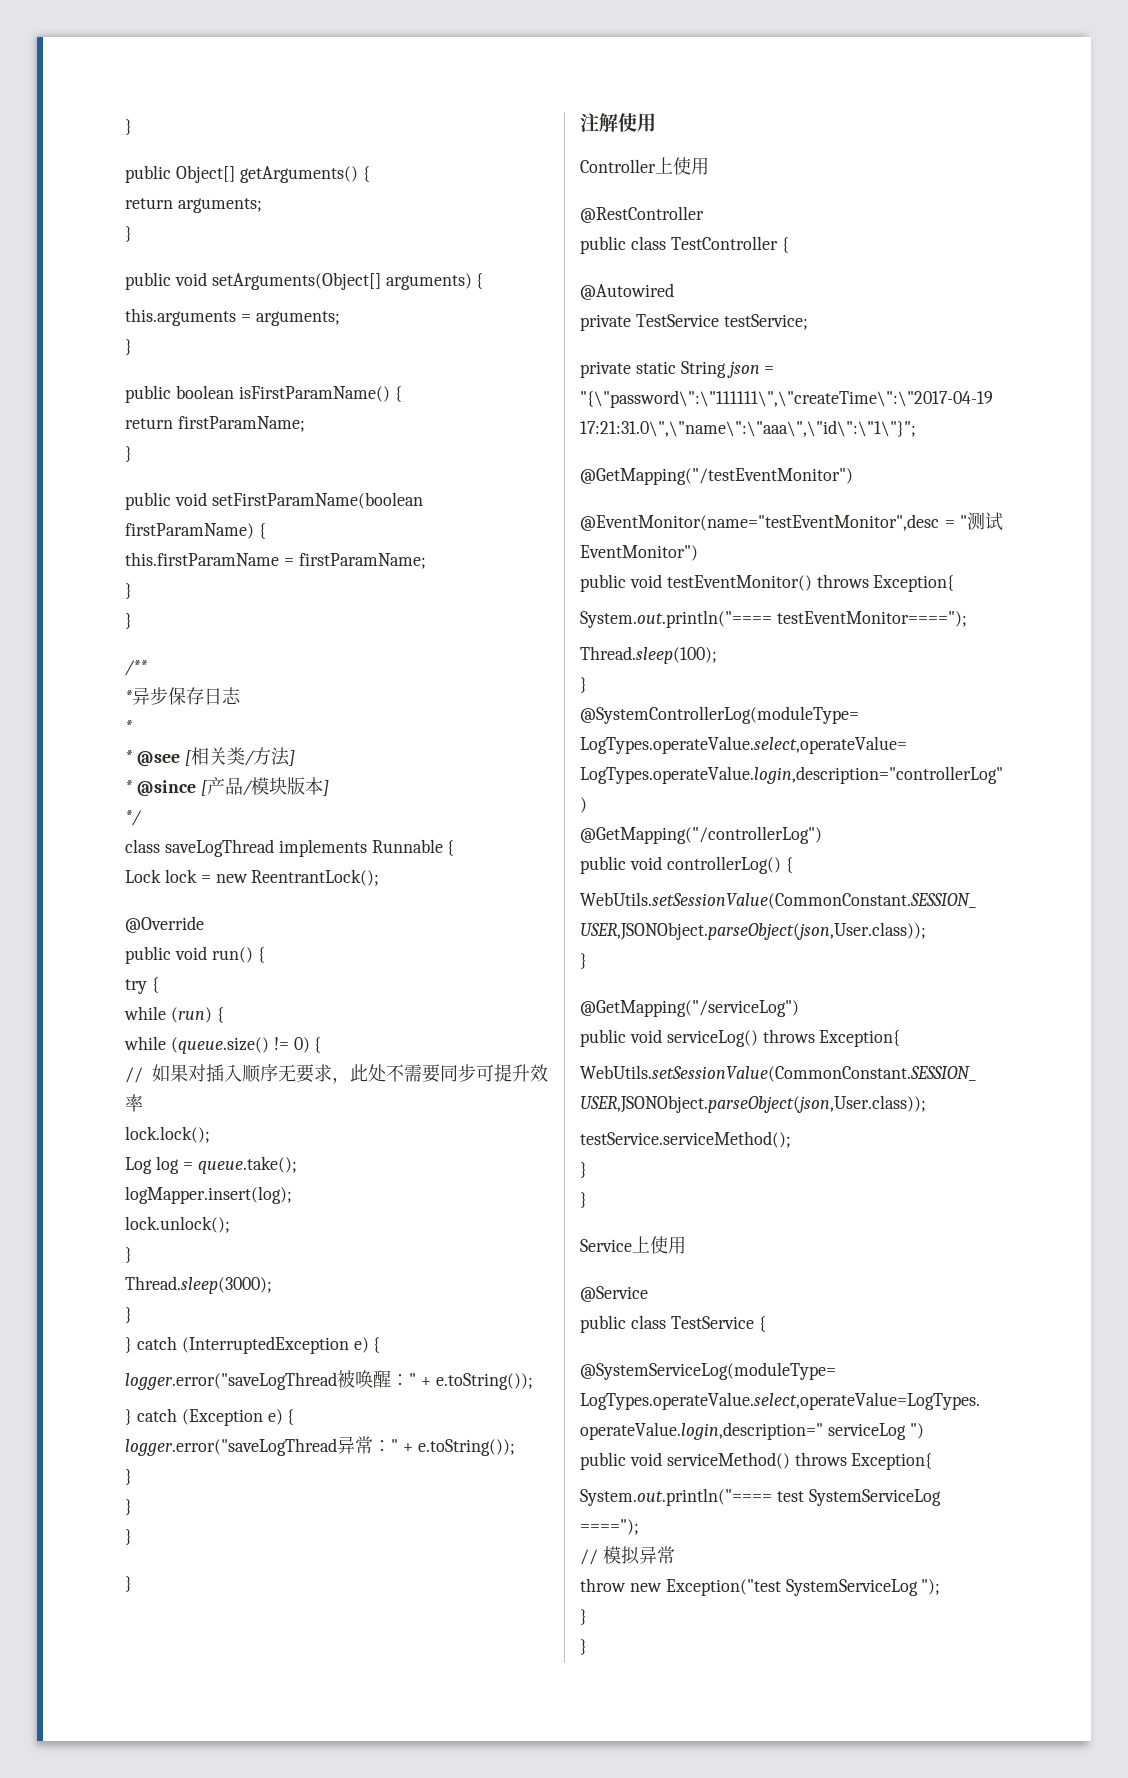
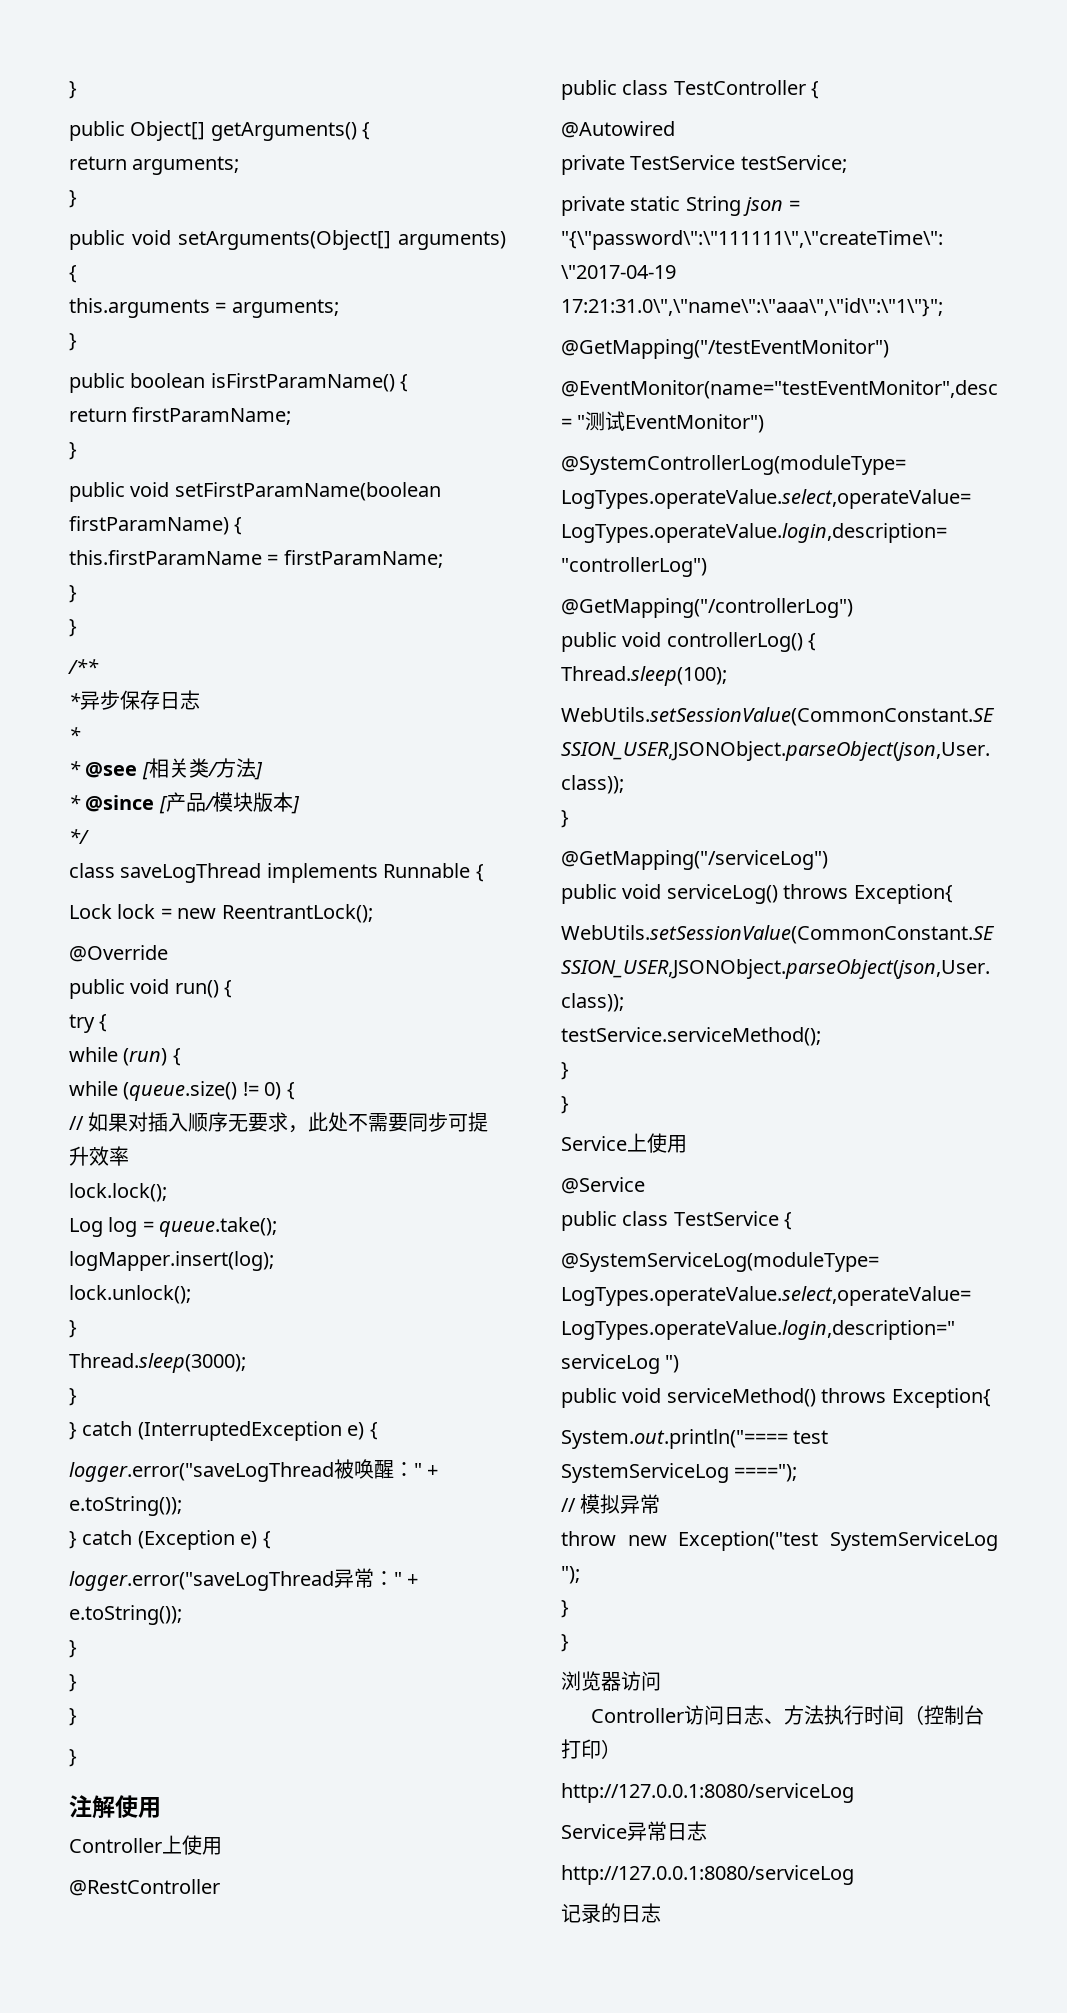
[580,574,955,592] [580,610,967,628] [580,646,717,664] [580,677,587,693] // public void testEventMonitor() throws Exception{ // System.out.println("==== testEventMonitor===="); // Thread.sleep(100); // } -> (765, 423) none
(793, 865) none -> [561,666,727,686] // Thread.sleep(100);
(587, 1647) none -> [561,1671,661,1691] [591,1705,985,1725] [561,1739,621,1759] [561,1783,854,1803] [561,1821,707,1841] [561,1865,854,1885] [561,1903,661,1923] // 浏览器访问 // Controller访问日志、方法执行时间（控制台打印） // http://127.0.0.1:8080/serviceLog // Service异常日志 // http://127.0.0.1:8080/serviceLog // 记录的日志

